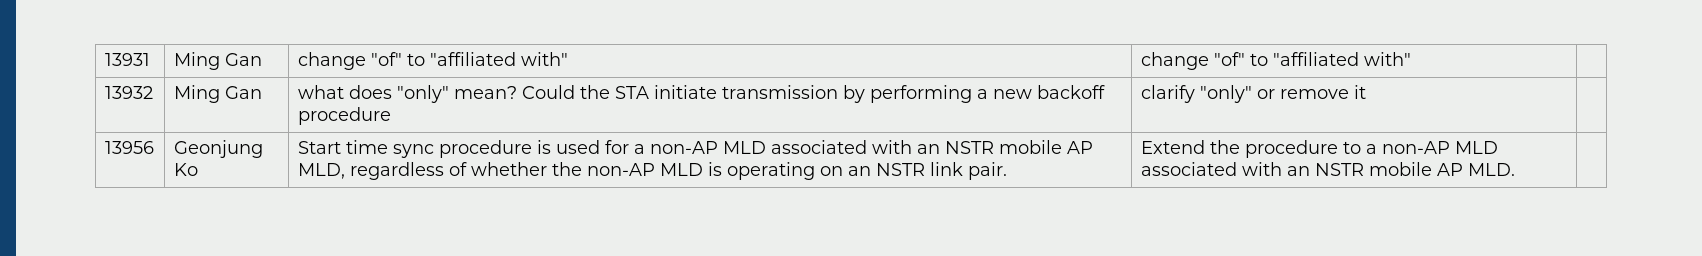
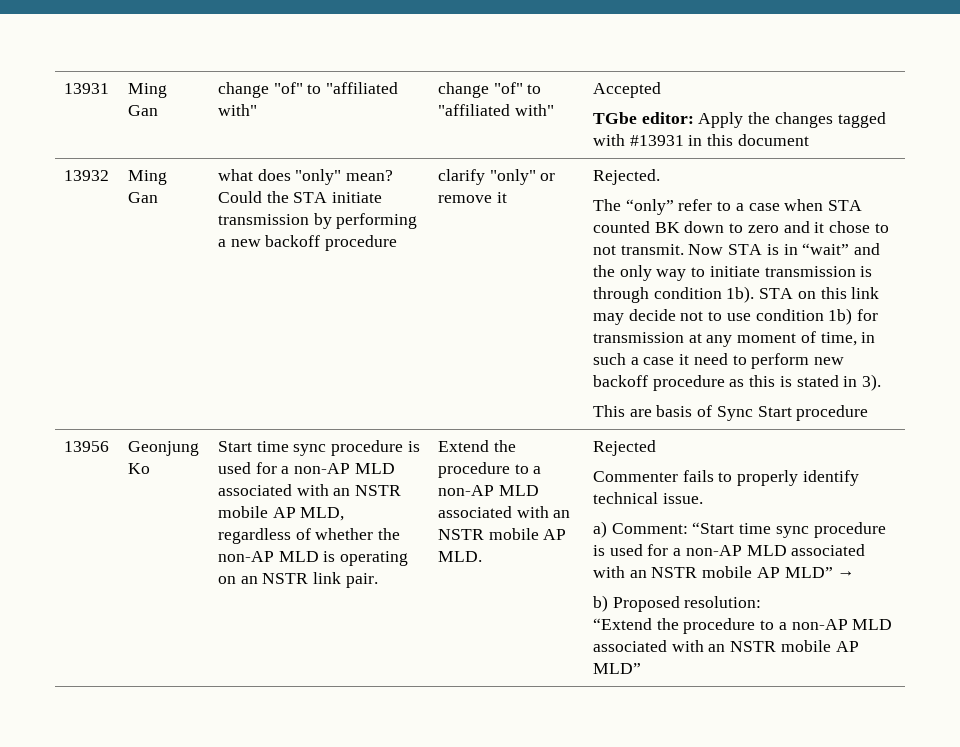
(1411, 59) none -> [593,82,662,98] [593,112,886,128] [593,134,809,146] Accepted // TGbe editor: Apply the changes tagged with #13931 in this document
(1366, 92) none -> [593,169,661,185] [593,199,863,215] [593,221,889,233] [593,243,881,255] [593,265,873,281] [593,286,880,303] [593,308,879,325] [593,331,876,347] [593,353,845,369] [593,374,882,391] [593,405,869,421] Rejected. // The “only” refer to a case when STA counted BK down to zero and it chose to not transmit. Now STA is in “wait” and the only way to initiate transmission is through condition 1b). STA on this link may decide not to use condition 1b) for transmission at any moment of time, in such a case it need to perform new backoff procedure as this is stated in 3). // This are basis of Sync Start procedure
(1515, 169) none -> [593,440,657,456] [593,470,859,486] [593,492,703,504] [593,521,886,538] [593,544,866,556] [593,566,856,578] [593,595,762,612] [593,618,893,634] [593,640,859,652] [593,663,642,674] Rejected // Commenter fails to properly identify technical issue. // a) Comment: “Start time sync procedure is used for a non-AP MLD associated with an NSTR mobile AP MLD” → // b) Proposed resolution: // “Extend the procedure to a non-AP MLD associated with an NSTR mobile AP MLD”

